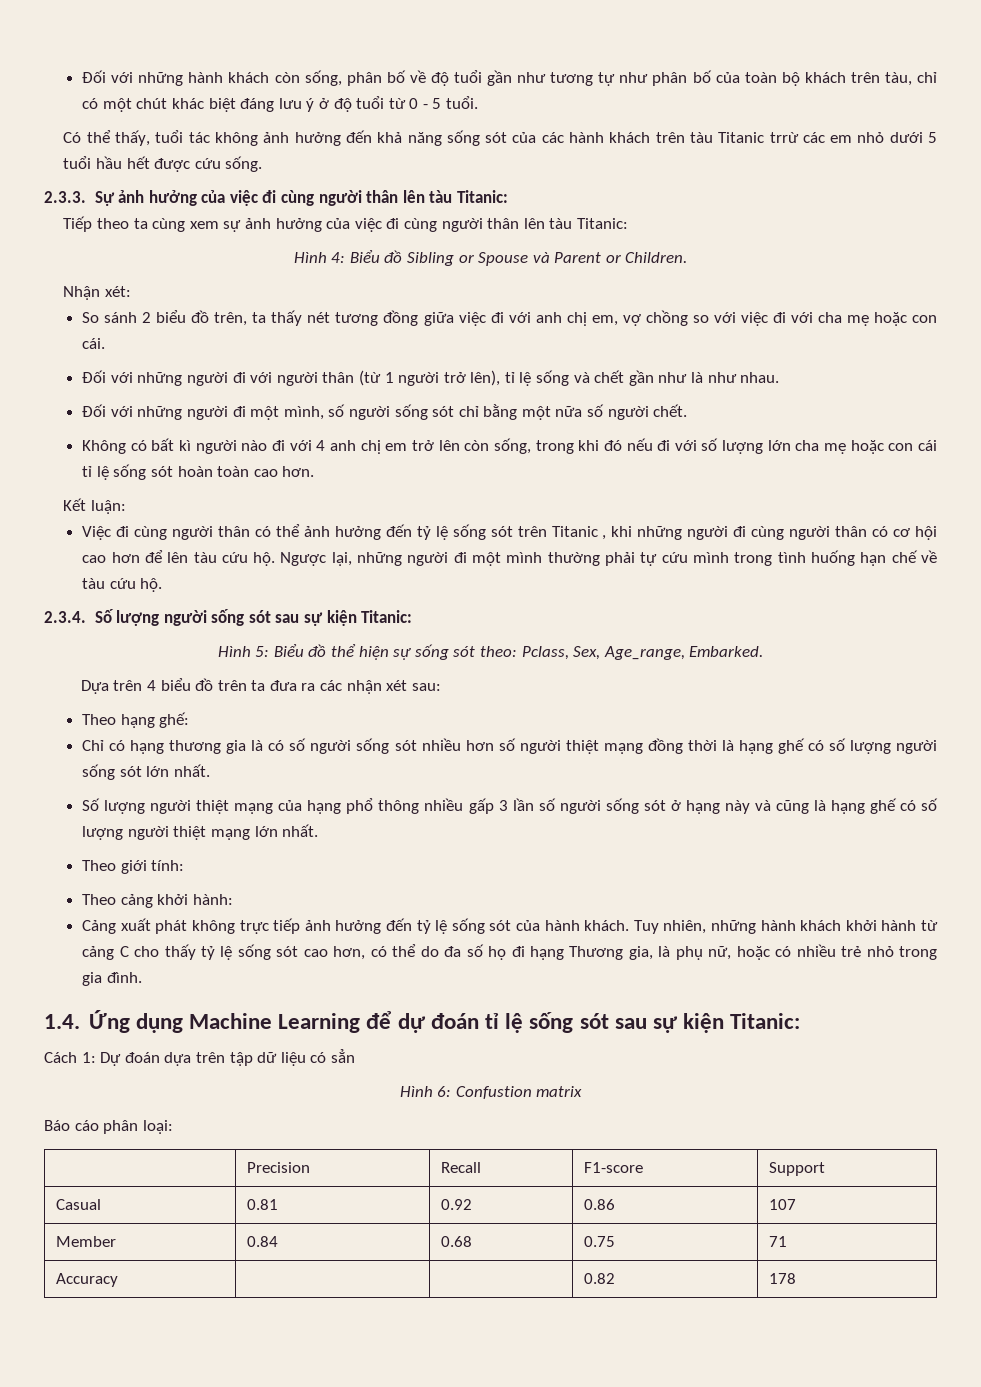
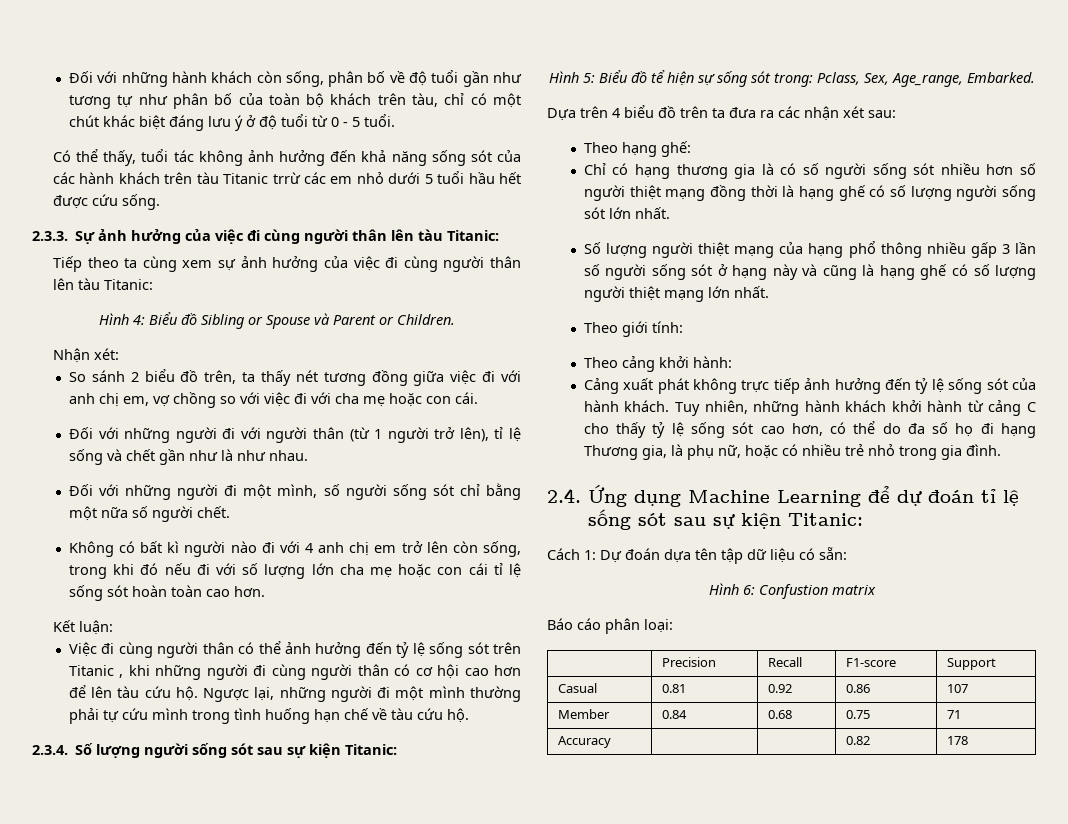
[331,644,357,657] thể -> [650,70,665,83] tể
[479,646,517,657] theo: -> [773,73,813,87] trong:
[44,1014,80,1029] 1.4. -> [547,488,581,503] 2.4.
[195,1052,225,1063] trên -> [695,548,717,560] tên
[330,1049,355,1063] sẳn -> [819,547,847,560] sẵn:

